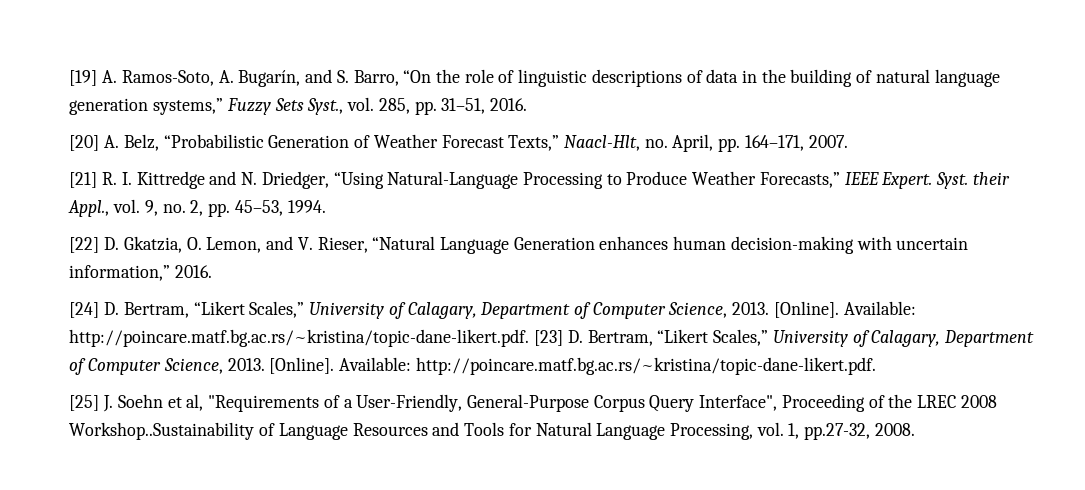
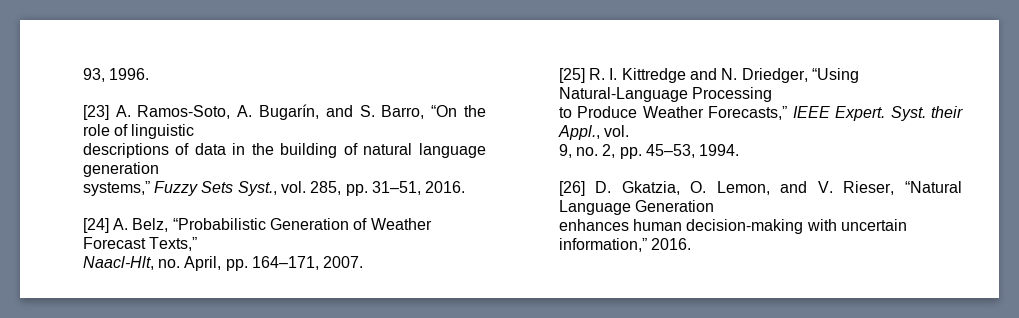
[69,70,98,86] [19] -> [82,68,150,82] [82,105,109,120] 93, 1996. // [23]
(588, 78) none -> (195, 131) //
(149, 106) none -> (159, 169) //
[69,135,100,151] [20] -> [82,218,109,233] [24]
(560, 143) none -> (198, 244) //
[69,172,98,188] [21] -> [558,68,585,83] [25]
(603, 180) none -> (773, 94) //
(141, 206) none -> (630, 131) //
[69,237,100,253] [22] -> [558,181,585,196] [26]
(595, 243) none -> (715, 206) //
[69,301,916,319] [69,329,1034,347] [69,357,876,375] [69,394,997,412] [69,422,915,440] // [24] D. Bertram, “Likert Scales,” University of Calagary, Department of Computer Science, 2013. [Online]. Available: http://poincare.matf.bg.ac.rs/~kristina/topic-dane-likert.pdf. [23] D. Bertram, “Likert Scales,” University of Calagary, Department of Computer Science, 2013. [Online]. Available: http://poincare.matf.bg.ac.rs/~kristina/topic-dane-likert.pdf. // [25] J. Soehn et al, "Requirements of a User-Friendly, General-Purpose Corpus Query Interface", Proceeding of the LREC 2008 Workshop..Sustainability of Language Resources and Tools for Natural Language Processing, vol. 1, pp.27-32, 2008. -> (692, 244) none

